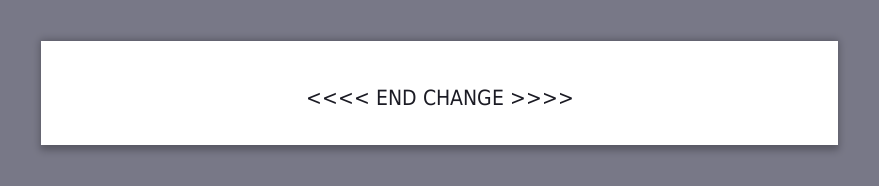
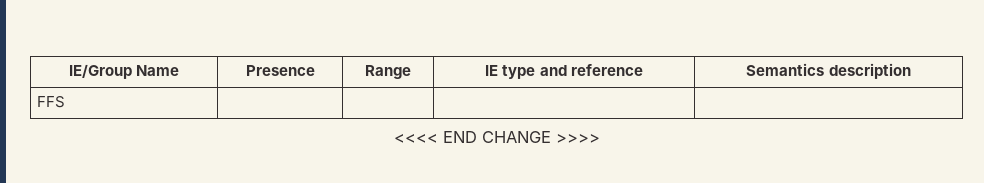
(305, 98) none -> [68,64,180,79] [245,65,315,76] [365,65,411,79] [485,64,643,79] [746,63,911,79] [36,96,65,108] IE/Group Name | Presence | Range | IE type and reference | Semantics description // FFS | | | | //

